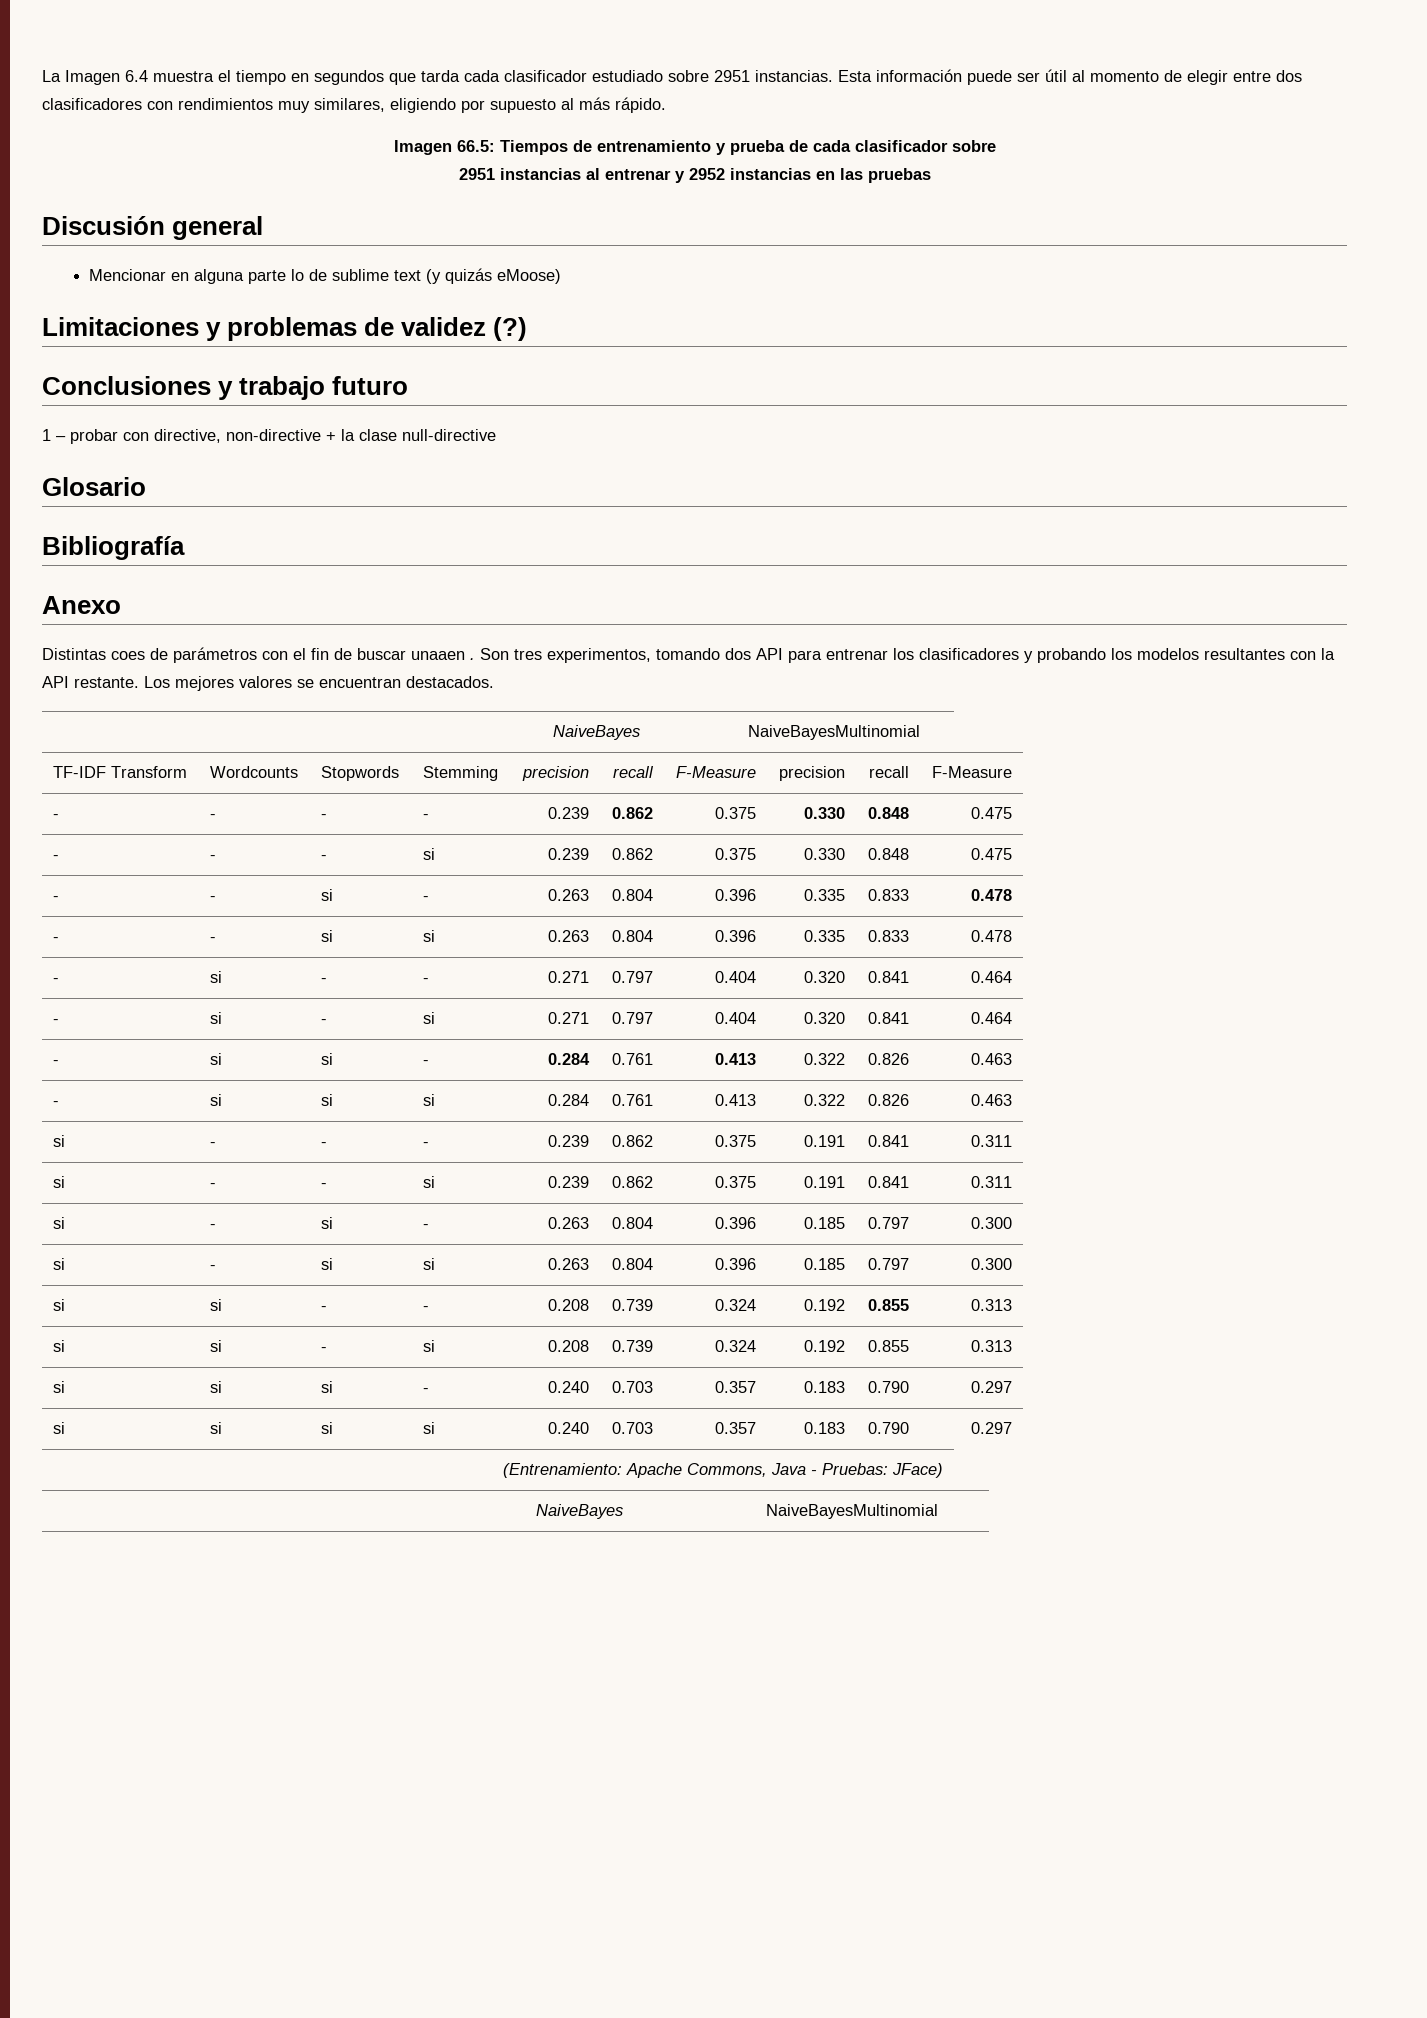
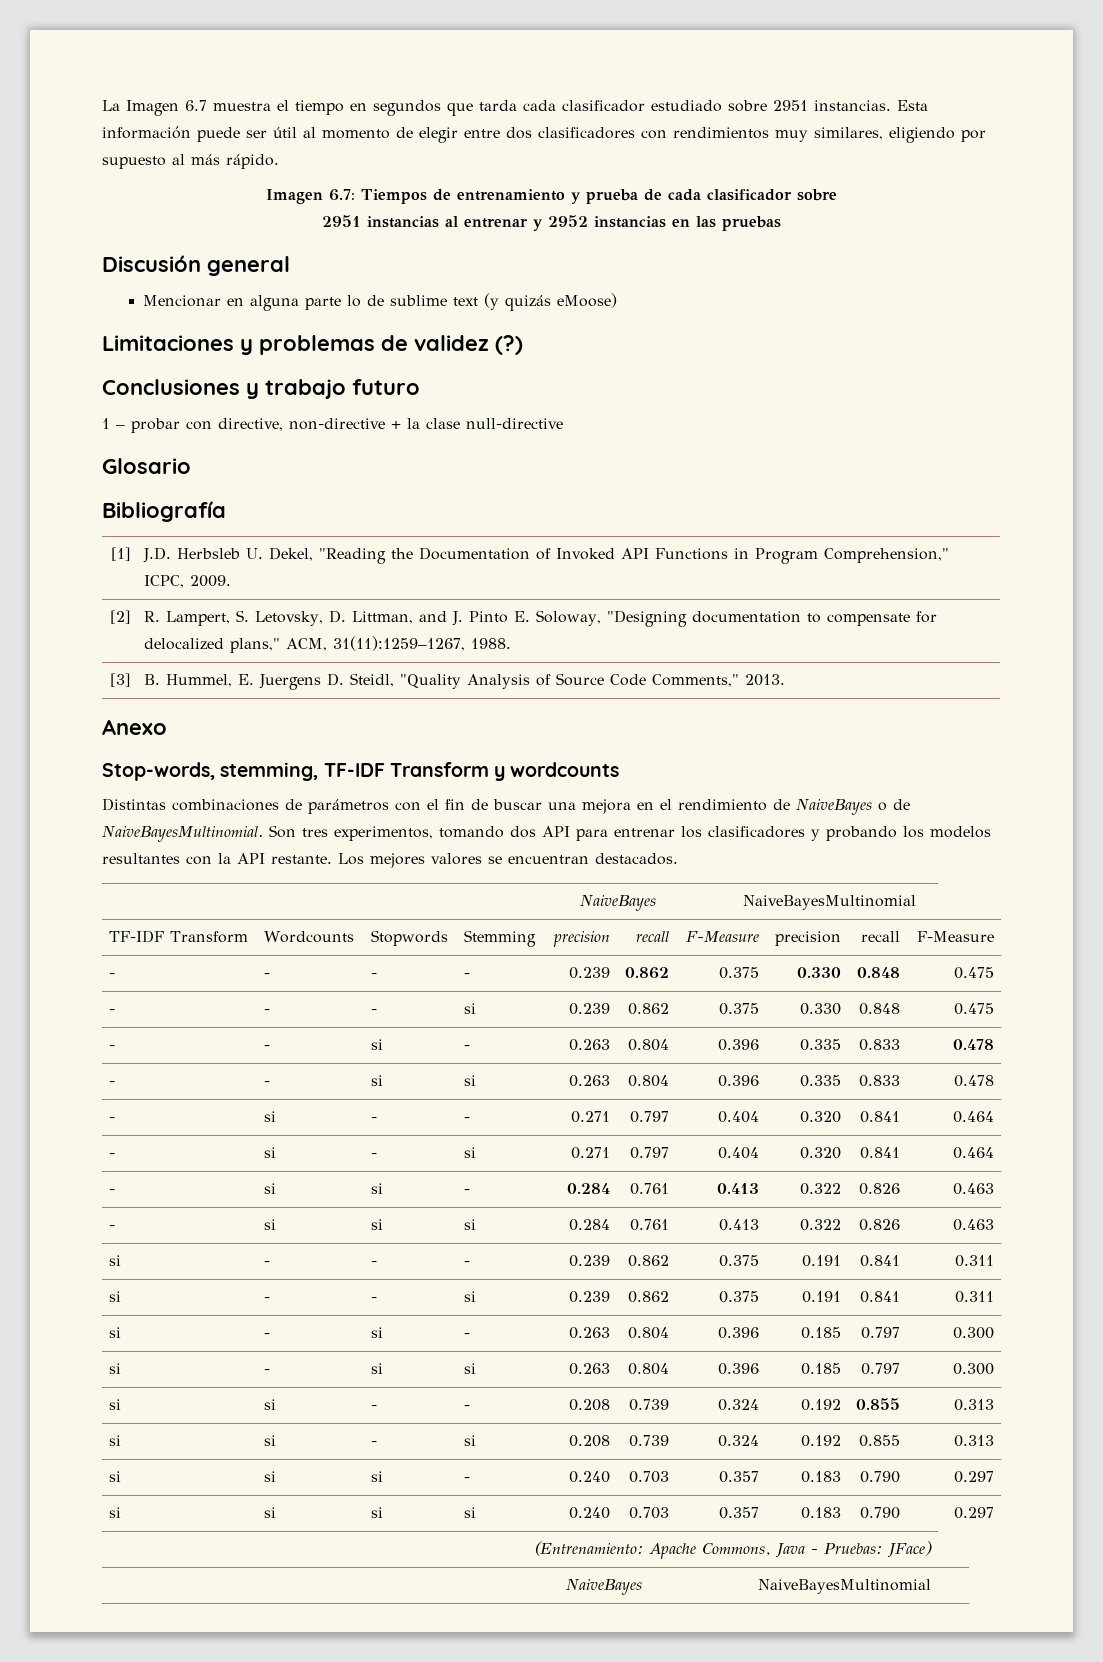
[125,70,148,82] 6.4 -> [185,100,207,111] 6.7
[456,140,495,152] 66.5: -> [329,189,355,201] 6.7:
[42,596,121,614] // Anexo -> [111,547,132,561] [142,547,949,564] [143,575,231,588] [110,610,132,624] [143,610,937,627] [143,636,511,653] [110,673,132,687] [143,673,785,690] [102,719,167,735] [102,762,620,781] // [1] | J.D. Herbsleb U. Dekel, "Reading the Documentation of Invoked API Functions in Program Comprehension," ICPC, 2009. // [2] | R. Lampert, S. Letovsky, D. Littman, and J. Pinto E. Soloway, "Designing documentation to compensate for delocalized plans," ACM, 31(11):1259–1267, 1988. // [3] | B. Hummel, E. Juergens D. Steidl, "Quality Analysis of Source Code Comments," 2013. // Anexo // Stop-words, stemming, TF-IDF Transform y wordcounts
[111,651,145,660] coes -> [172,799,279,811] combinaciones
[411,651,475,660] unaaen . -> [548,799,910,815] [102,826,263,842] una mejora en el rendimiento de NaiveBayes o de NaiveBayesMultinomial.

